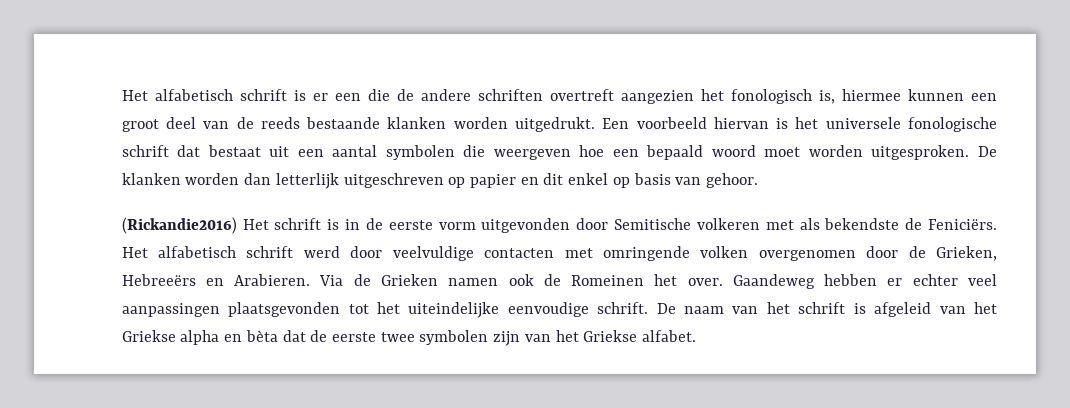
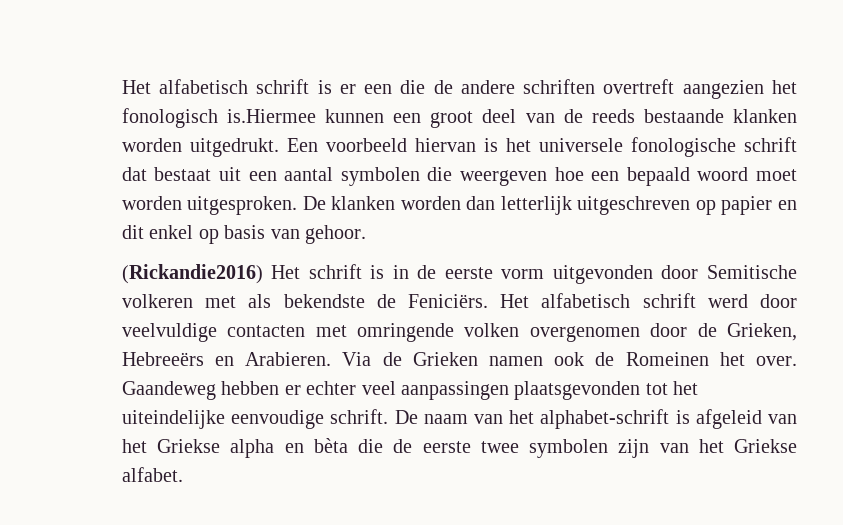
[818,89,901,104] is, hiermee -> [227,109,317,123] is.Hiermee
[798,302,846,314] schrift -> [540,409,670,429] alphabet-schrift
[282,330,306,342] dat -> [358,439,384,453] die

